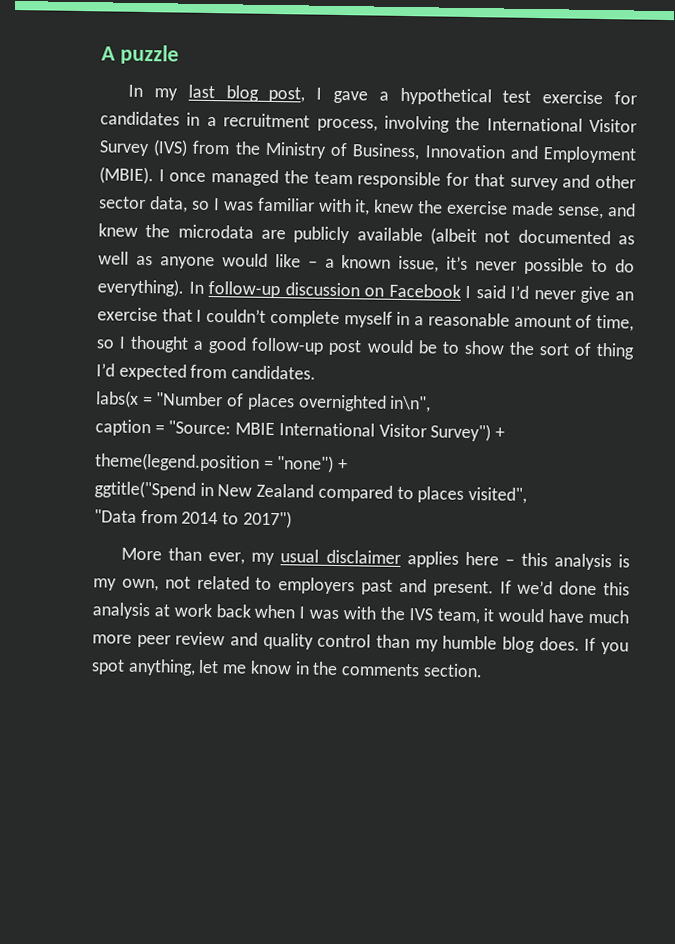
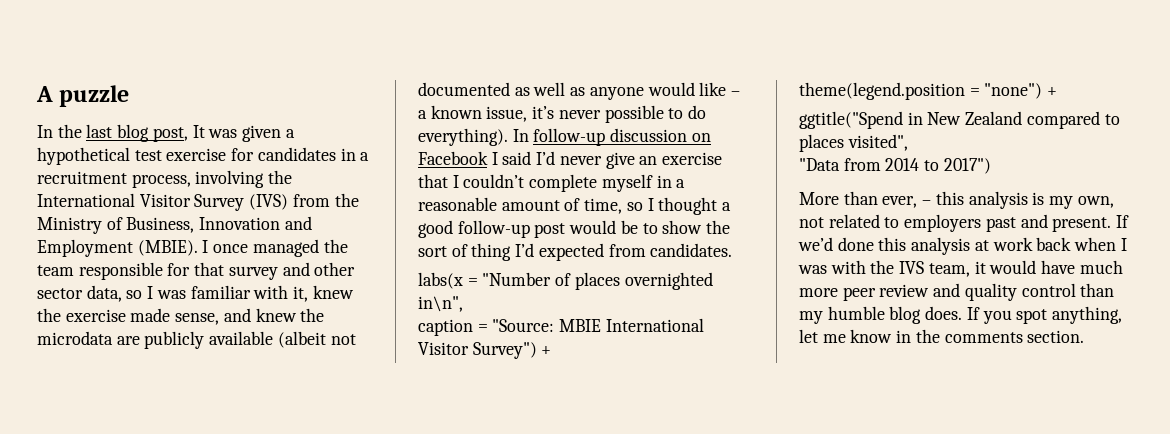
[153,88,178,101] my -> [57,124,82,138] the
[316,87,368,104] I gave -> [192,125,282,142] It was given
[251,549,499,568] my usual disclaimer applies here -> (918, 202) none

